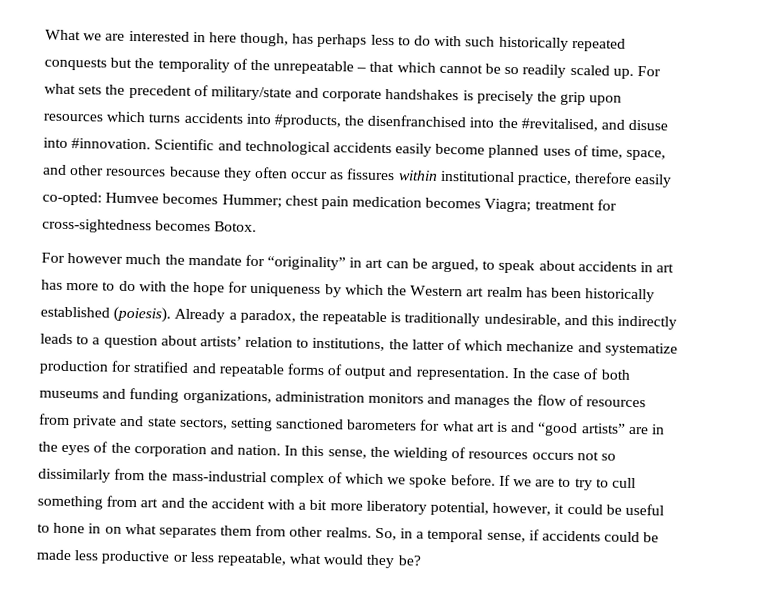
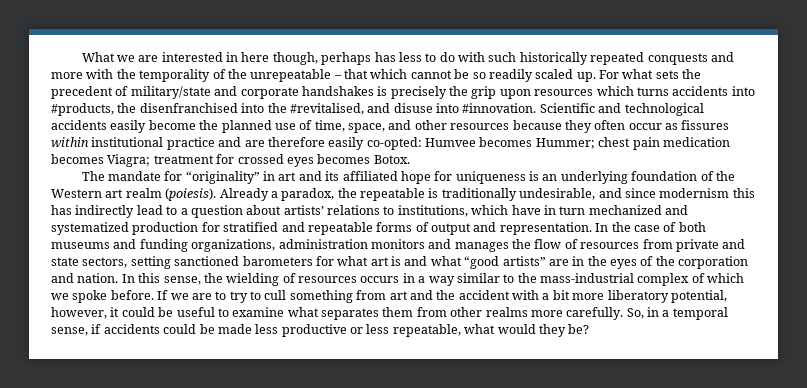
[292,33,368,48] has perhaps -> [321,52,396,65] perhaps has
[110,57,133,69] but -> [710,52,734,62] [51,69,114,79] and more with
[488,144,571,159] planned uses -> [199,120,296,133] the planned use
[517,172,573,186] practice, -> [166,137,265,150] practice and are
[42,218,152,234] cross-sightedness -> [237,154,314,167] crossed eyes
[41,252,185,265] For however much the -> [81,171,105,181] The
[385,258,675,274] [41,279,656,303] [40,306,110,318] can be argued, to speak about accidents in art has more to do with the hope for uniqueness by which the Western art realm has been historically established -> [298,171,735,184] [51,188,162,198] and its affiliated hope for uniqueness is an underlying foundation of the Western art realm
[591,315,678,330] [40,333,73,345] this indirectly leads -> [624,188,755,198] [51,205,163,218] since modernism this has indirectly lead
[245,336,294,348] relation -> [327,205,380,215] relations
[388,339,678,357] the latter of which mechanize and systematize -> [471,205,688,215] [51,222,129,235] which have in turn mechanized and systematized
(536, 427) none -> [430,256,462,266] what
[576,451,616,461] [38,468,146,483] not so dissimilarly from -> [402,273,515,286] in a way similar to
[53,522,122,534] hone in on -> [232,307,285,317] examine
[325,527,372,538] realms. -> [485,307,624,320] realms more carefully.

